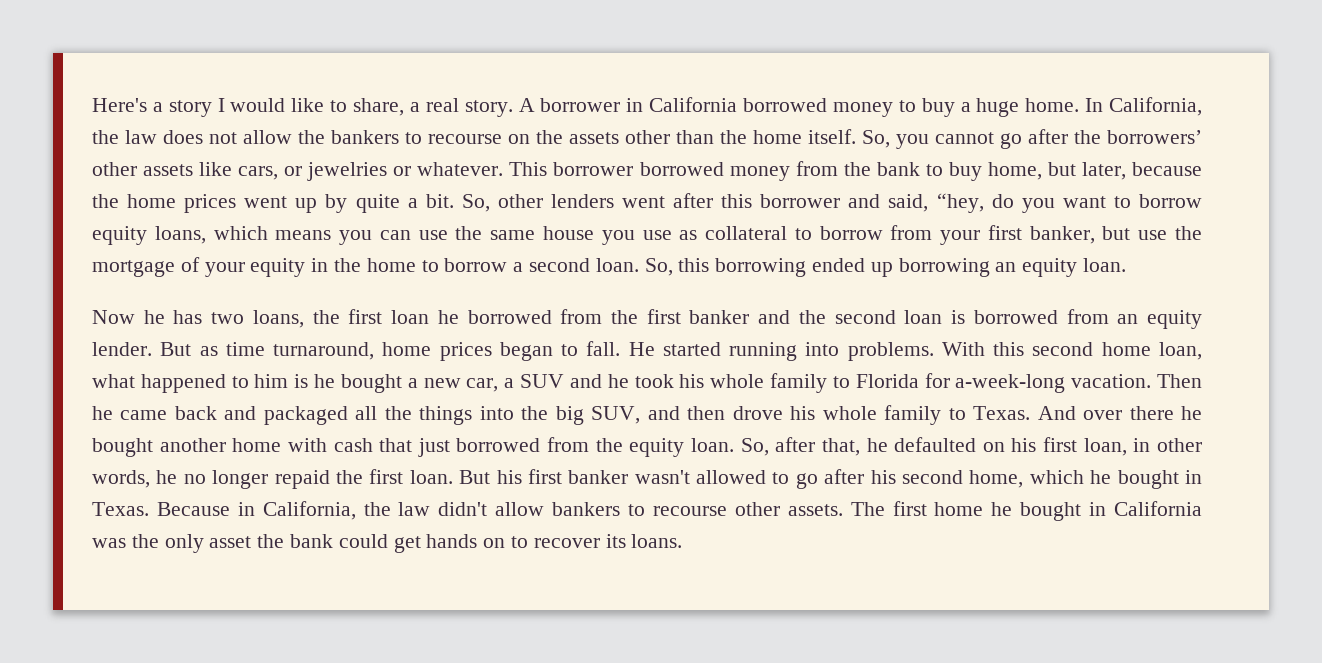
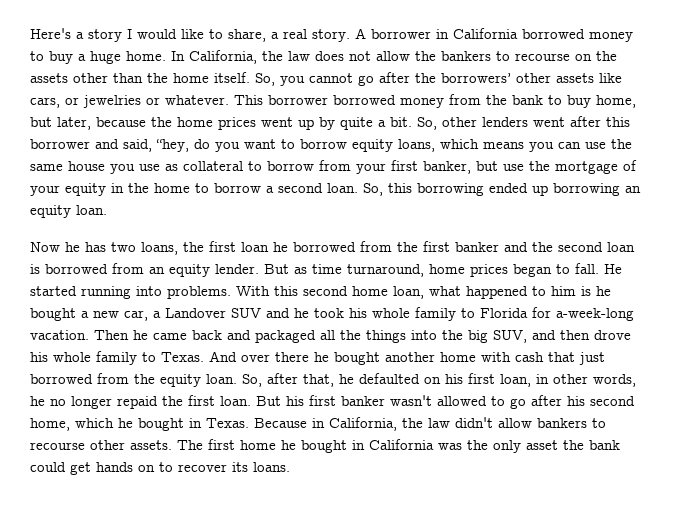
(515, 383) none -> [165,308,226,318] Landover

